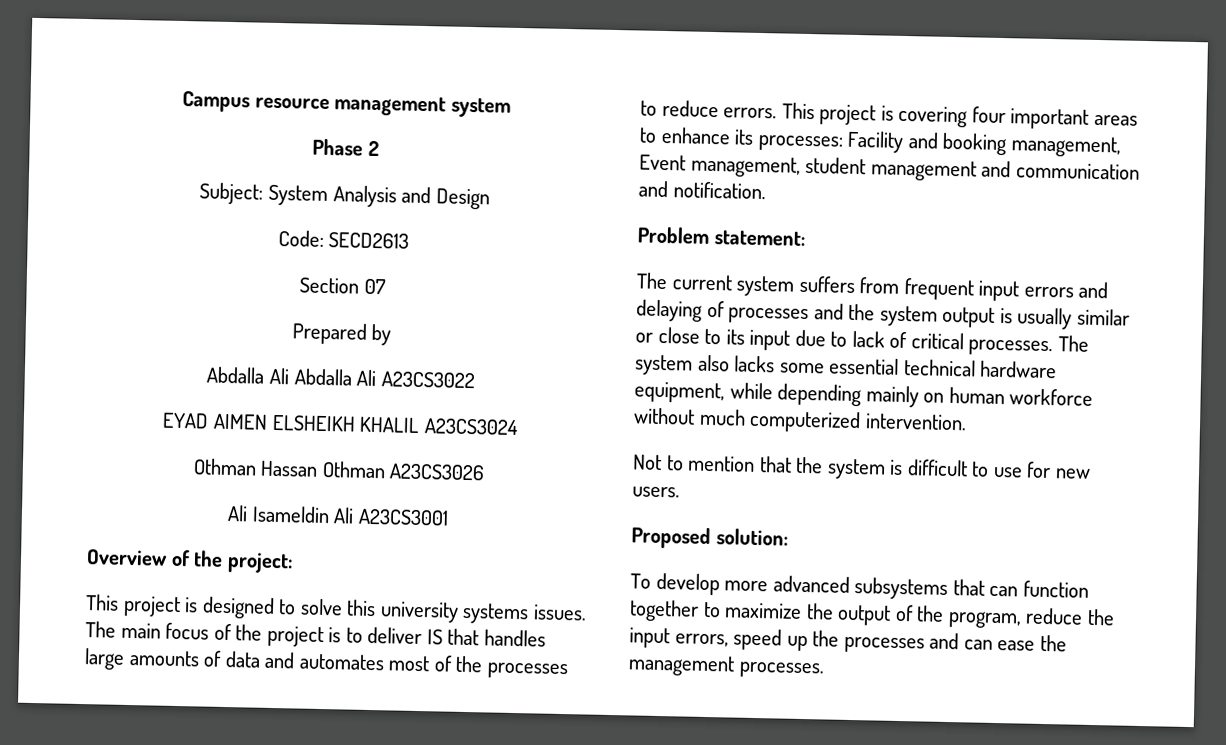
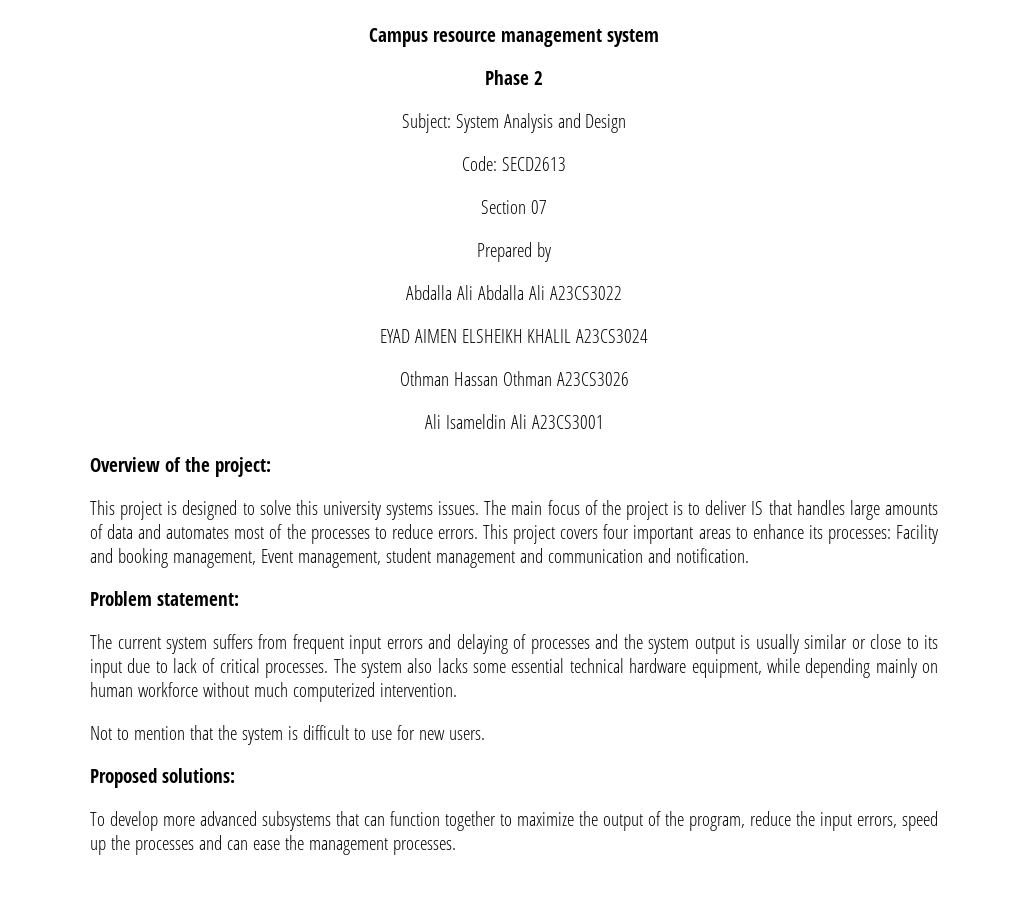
[880,105,969,128] is covering -> [560,529,599,539] covers
[715,528,789,546] solution: -> [161,768,235,783] solutions:

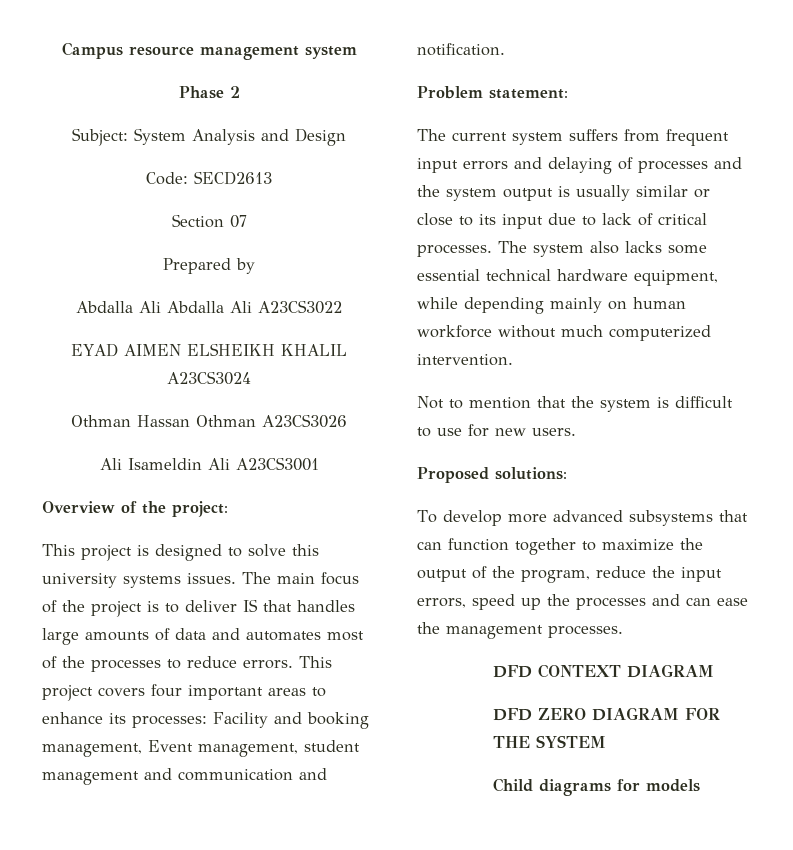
(456, 847) none -> [493,664,715,678] [493,707,721,721] [493,735,607,748] [493,778,701,796] // DFD CONTEXT DIAGRAM // DFD ZERO DIAGRAM FOR THE SYSTEM // Child diagrams for models

